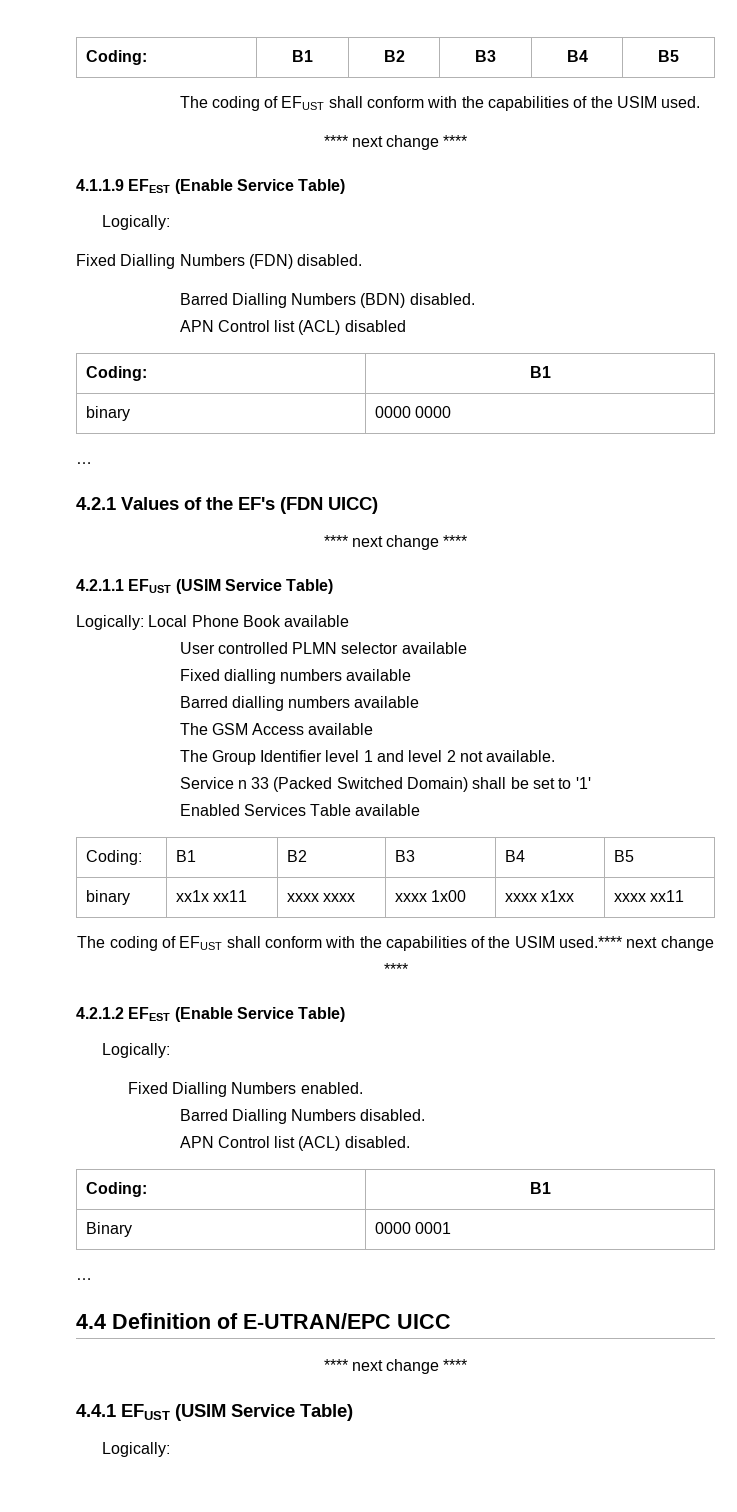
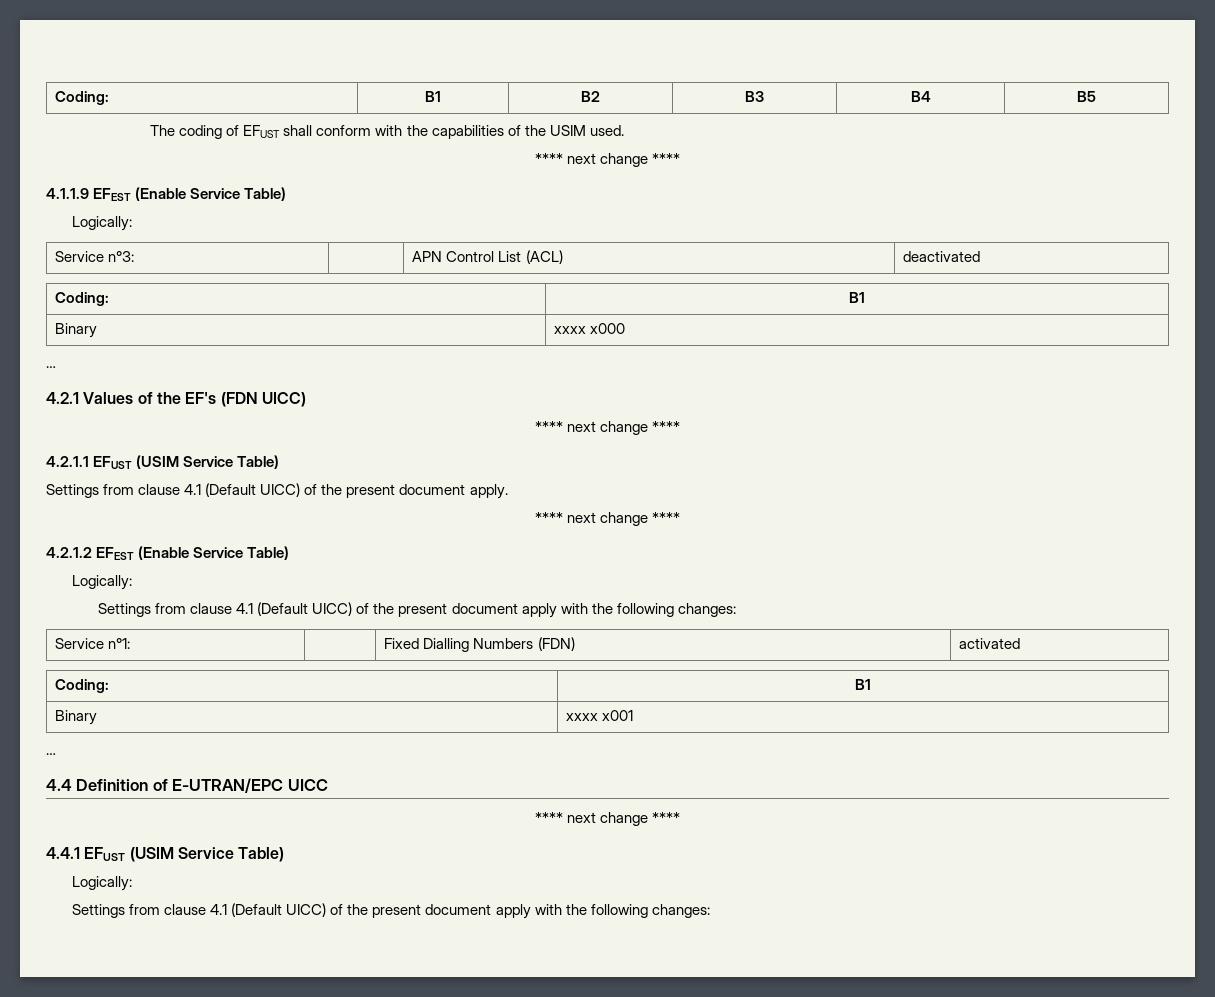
[76,254,363,269] [179,293,475,308] [179,320,406,335] [85,366,147,381] [529,366,551,378] [85,406,130,421] [374,406,451,418] // Fixed Dialling Numbers (FDN) disabled. // Barred Dialling Numbers (BDN) disabled. // APN Control list (ACL) disabled // Coding: | B1 // binary | 0000 0000 -> [55,251,135,262] [412,250,563,264] [903,251,981,262] [55,292,110,306] [849,292,865,303] [55,323,98,338] [554,323,626,334] // Service n°3: | | APN Control List (ACL) | deactivated // Coding: | B1 // Binary | xxxx x000
[76,615,350,630] [179,642,467,654] [179,669,412,684] [179,696,420,711] [179,723,374,735] [179,750,556,765] [179,777,591,792] [179,804,421,816] [85,850,142,865] [175,850,196,862] [286,850,307,862] [394,850,415,862] [504,850,525,862] [613,850,634,862] [85,890,130,905] [175,890,247,902] [286,893,355,902] [394,890,466,902] [504,890,574,902] [613,890,684,902] [77,936,623,951] Logically: Local Phone Book available // User controlled PLMN selector available // Fixed dialling numbers available // Barred dialling numbers available // The GSM Access available // The Group Identifier level 1 and level 2 not available. // Service n 33 (Packed Switched Domain) shall be set to '1' // Enabled Services Table available // Coding: | B1 | B2 | B3 | B4 | B5 // binary | xx1x xx11 | xxxx xxxx | xxxx 1x00 | xxxx x1xx | xxxx xx11 // The coding of EFUST shall conform with the capabilities of the USIM used.**** -> [46,483,508,499] [534,512,563,523] Settings from clause 4.1 (Default UICC) of the present document apply. // ****
[127,1082,363,1097] [179,1109,426,1124] [179,1136,410,1151] [85,1182,147,1197] [529,1182,551,1194] [85,1222,132,1237] [374,1222,451,1234] Fixed Dialling Numbers enabled. // Barred Dialling Numbers disabled. // APN Control list (ACL) disabled. // Coding: | B1 // Binary | 0000 0001 -> [98,602,736,618] [55,638,131,649] [384,637,575,652] [959,638,1021,649] [55,679,110,693] [855,679,871,690] [55,710,98,725] [566,710,634,721] Settings from clause 4.1 (Default UICC) of the present document apply with the following changes: // Service n°1: | | Fixed Dialling Numbers (FDN) | activated // Coding: | B1 // Binary | xxxx x001
(170, 1449) none -> [72,903,710,919] // Settings from clause 4.1 (Default UICC) of the present document apply with the following changes:

